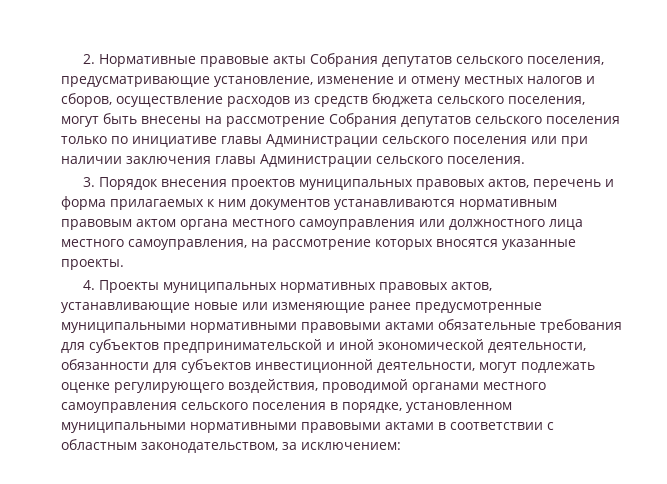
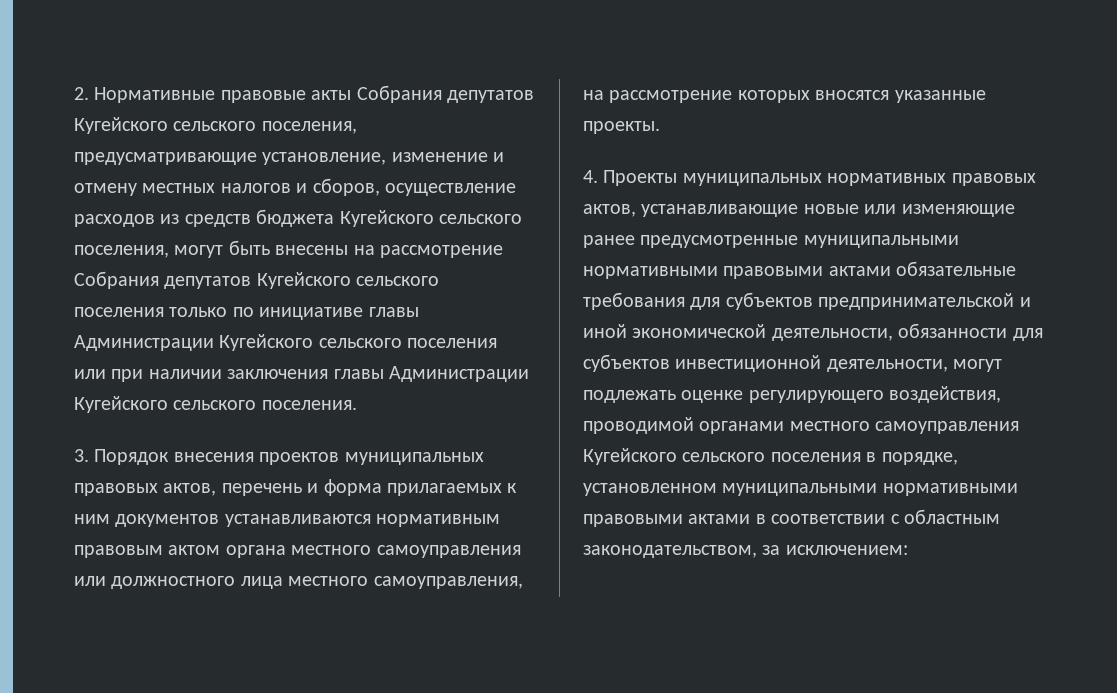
(453, 61) none -> [74,117,168,134] Кугейского
(433, 100) none -> [339,210,434,227] Кугейского
(471, 121) none -> [256,272,351,289] Кугейского
(378, 140) none -> [219,334,314,351] Кугейского
(372, 160) none -> [74,396,168,413] Кугейского
(177, 407) none -> [583,448,677,465] Кугейского

